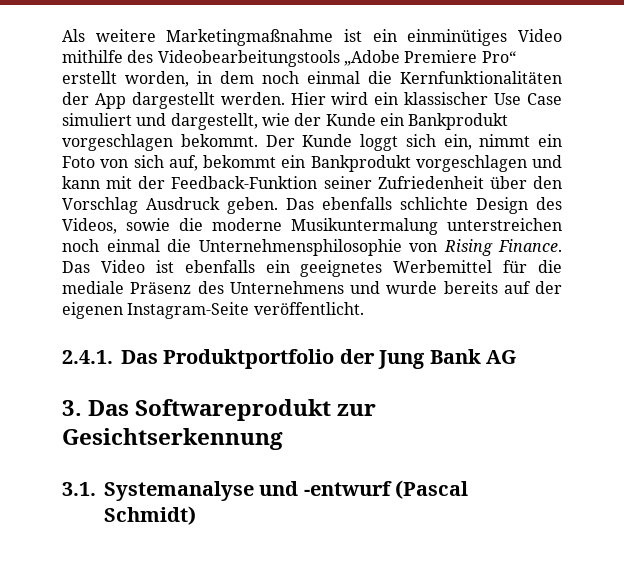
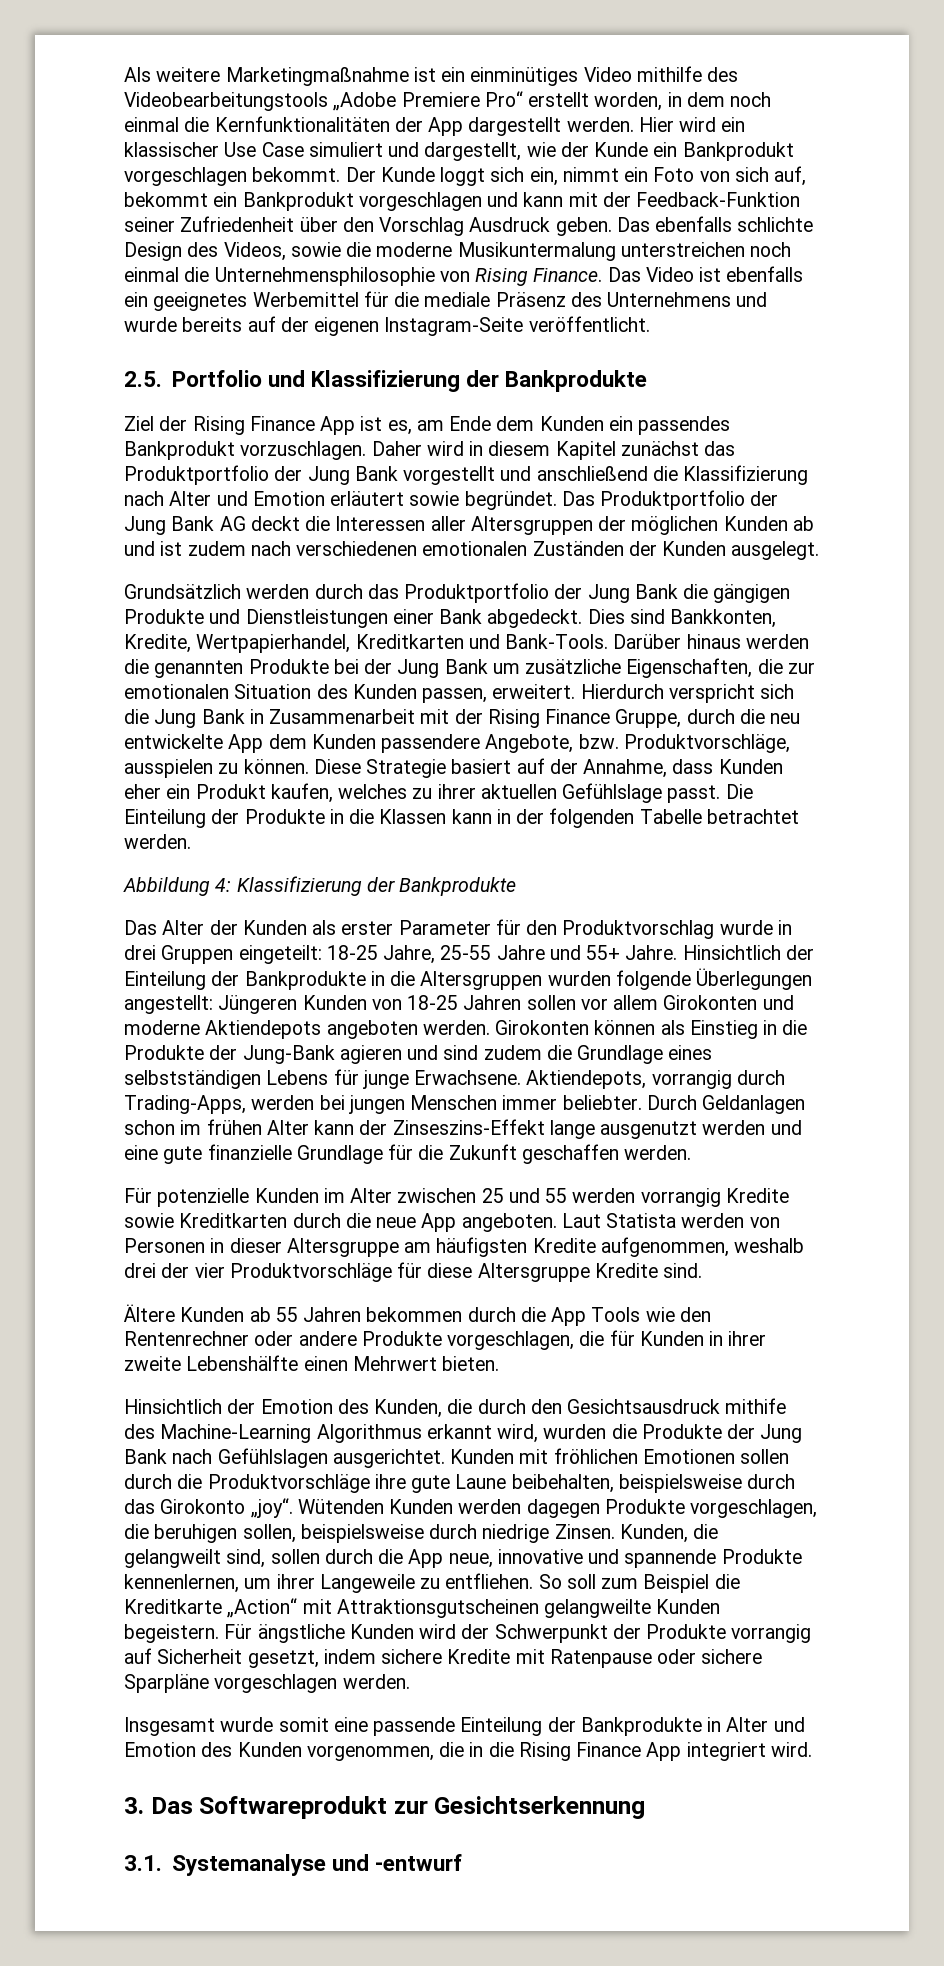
[62,350,113,364] 2.4.1. -> [124,370,648,392] [124,416,731,435] [124,441,736,460] [124,465,809,485] [124,491,557,510] 2.5. Portfolio und Klassifizierung der Bankprodukte // Ziel der Rising Finance App ist es, am Ende dem Kunden ein passendes Bankprodukt vorzuschlagen. Daher wird in diesem Kapitel zunächst das Produktportfolio der Jung Bank vorgestellt und anschließend die Klassifizierung nach Alter und Emotion erläutert sowie begründet.
(516, 357) none -> [250,516,814,535] [124,541,820,560] [124,583,791,603] [124,609,777,628] [124,634,809,653] [124,658,815,678] [124,684,795,703] [124,709,801,728] [124,734,790,753] [124,758,783,778] [124,783,753,803] [124,808,799,828] [124,834,191,849] [123,876,517,896] [124,919,792,939] [124,945,814,964] [124,968,813,990] [124,995,794,1014] [124,1020,808,1039] [124,1045,713,1064] [124,1069,785,1089] [124,1095,806,1114] [124,1119,802,1139] [124,1144,692,1164] [124,1188,789,1207] [124,1213,780,1232] [124,1237,805,1257] [124,1262,703,1282] [123,1304,711,1326] [124,1330,767,1350] [124,1355,500,1371] [124,1398,787,1418] [124,1424,803,1443] [124,1448,790,1468] [124,1474,796,1493] [124,1498,818,1518] [124,1524,719,1543] [124,1549,802,1568] [124,1573,740,1593] [124,1598,721,1618] [124,1624,812,1643] [124,1648,763,1668] [124,1674,410,1693] [124,1717,805,1736] [124,1742,812,1761] deckt die Interessen aller Altersgruppen der möglichen Kunden ab und ist zudem nach verschiedenen emotionalen Zuständen der Kunden ausgelegt. // Grundsätzlich werden durch das Produktportfolio der Jung Bank die gängigen Produkte und Dienstleistungen einer Bank abgedeckt. Dies sind Bankkonten, Kredite, Wertpapierhandel, Kreditkarten und Bank-Tools. Darüber hinaus werden die genannten Produkte bei der Jung Bank um zusätzliche Eigenschaften, die zur emotionalen Situation des Kunden passen, erweitert. Hierdurch verspricht sich die Jung Bank in Zusammenarbeit mit der Rising Finance Gruppe, durch die neu entwickelte App dem Kunden passendere Angebote, bzw. Produktvorschläge, ausspielen zu können. Diese Strategie basiert auf der Annahme, dass Kunden eher ein Produkt kaufen, welches zu ihrer aktuellen Gefühlslage passt. Die Einteilung der Produkte in die Klassen kann in der folgenden Tabelle betrachtet werden. // Abbildung 4: Klassifizierung der Bankprodukte // Das Alter der Kunden als erster Parameter für den Produktvorschlag wurde in drei Gruppen eingeteilt: 18-25 Jahre, 25-55 Jahre und 55+ Jahre. Hinsichtlich der Einteilung der Bankprodukte in die Altersgruppen wurden folgende Überlegungen angestellt: Jüngeren Kunden von 18-25 Jahren sollen vor allem Girokonten und moderne Aktiendepots angeboten werden. Girokonten können als Einstieg in die Produkte der Jung-Bank agieren und sind zudem die Grundlage eines selbstständigen Lebens für junge Erwachsene. Aktiendepots, vorrangig durch Trading-Apps, werden bei jungen Menschen immer beliebter. Durch Geldanlagen schon im frühen Alter kann der Zinseszins-Effekt lange ausgenutzt werden und eine gute finanzielle Grundlage für die Zukunft geschaffen werden. // Für potenzielle Kunden im Alter zwischen 25 und 55 werden vorrangig Kredite sowie Kreditkarten durch die neue App angeboten. Laut Statista werden von Personen in dieser Altersgruppe am häufigsten Kredite aufgenommen, weshalb drei der vier Produktvorschläge für diese Altersgruppe Kredite sind. // Ältere Kunden ab 55 Jahren bekommen durch die App Tools wie den Rentenrechner oder andere Produkte vorgeschlagen, die für Kunden in ihrer zweite Lebenshälfte einen Mehrwert bieten. // Hinsichtlich der Emotion des Kunden, die durch den Gesichtsausdruck mithife des Machine-Learning Algorithmus erkannt wird, wurden die Produkte der Jung Bank nach Gefühlslagen ausgerichtet. Kunden mit fröhlichen Emotionen sollen durch die Produktvorschläge ihre gute Laune beibehalten, beispielsweise durch das Girokonto „joy“. Wütenden Kunden werden dagegen Produkte vorgeschlagen, die beruhigen sollen, beispielsweise durch niedrige Zinsen. Kunden, die gelangweilt sind, sollen durch die App neue, innovative und spannende Produkte kennenlernen, um ihrer Langeweile zu entfliehen. So soll zum Beispiel die Kreditkarte „Action“ mit Attraktionsgutscheinen gelangweilte Kunden begeistern. Für ängstliche Kunden wird der Schwerpunkt der Produkte vorrangig auf Sicherheit gesetzt, indem sichere Kredite mit Ratenpause oder sichere Sparpläne vorgeschlagen werden. // Insgesamt wurde somit eine passende Einteilung der Bankprodukte in Alter und Emotion des Kunden vorgenommen, die in die Rising Finance App integriert wird.
[395,480,469,499] [104,506,196,525] (Pascal Schmidt) -> (462, 1862) none

